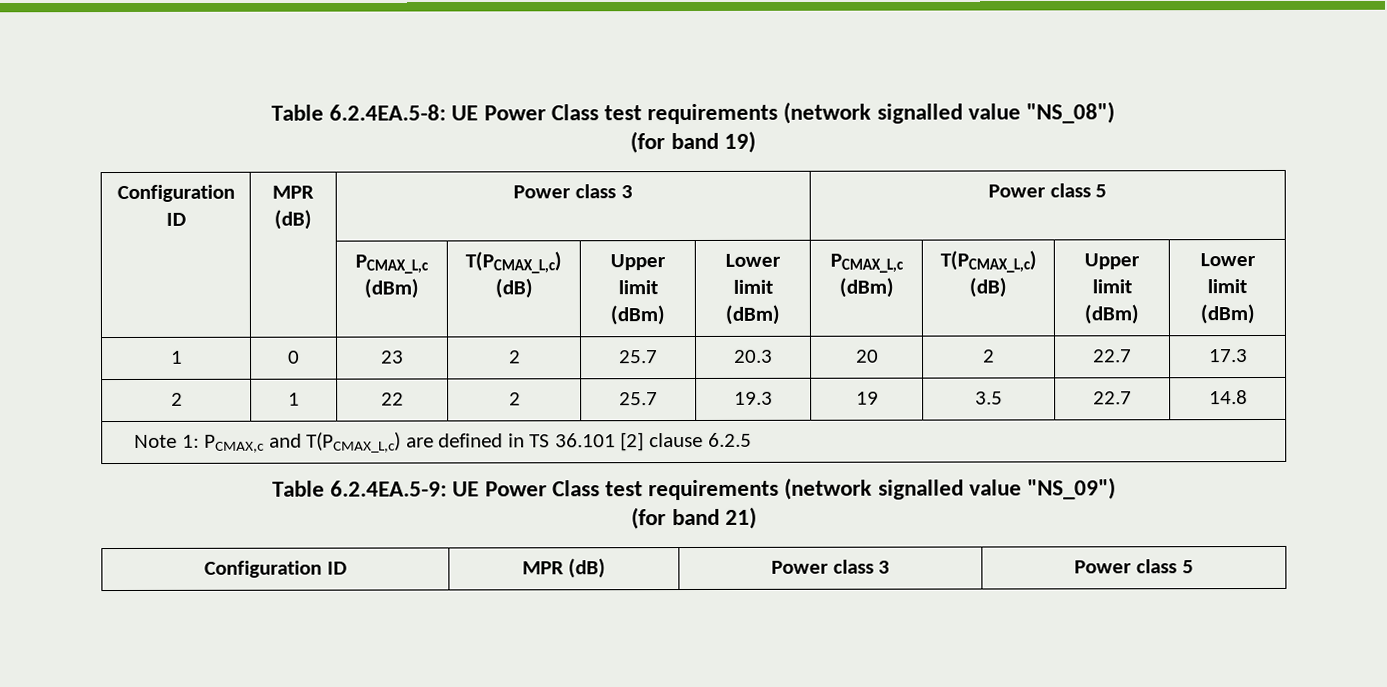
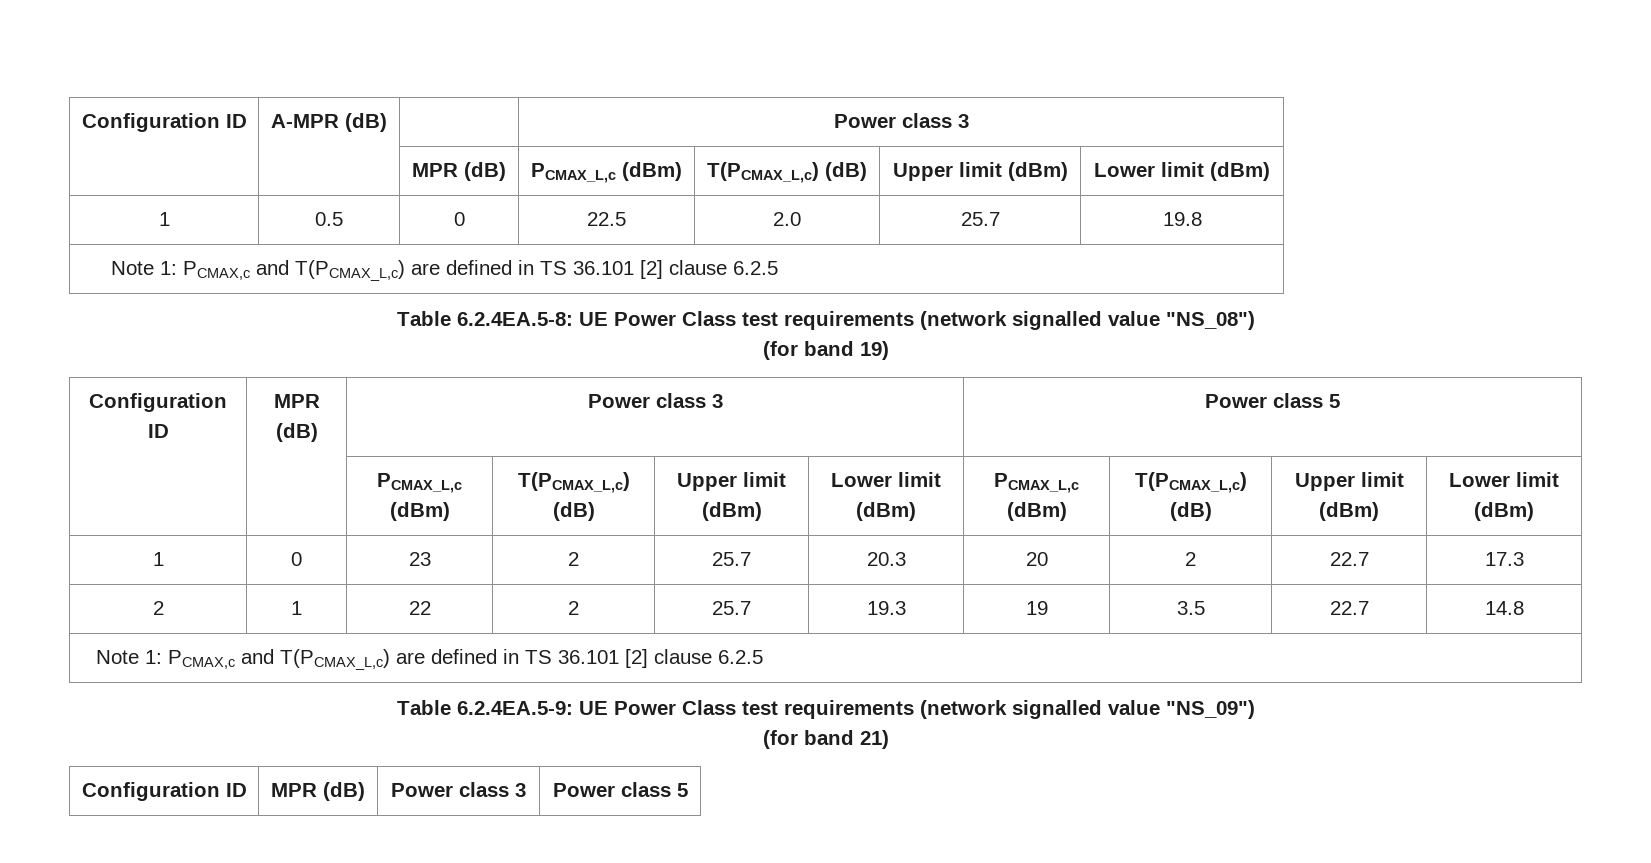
(270, 112) none -> [81,113,247,132] [271,113,387,132] [833,113,969,128] [412,162,506,181] [531,162,682,183] [707,162,867,183] [892,162,1068,181] [1094,162,1270,181] [158,212,170,226] [315,212,343,226] [453,212,465,226] [587,212,626,226] [773,212,801,226] [960,212,1000,226] [1162,212,1202,226] [110,260,778,281] Configuration ID | A-MPR (dB) | | Power class 3 // | | MPR (dB) | PCMAX_L,c (dBm) | T(PCMAX_L,c) (dB) | Upper limit (dBm) | Lower limit (dBm) // 1 | 0.5 | 0 | 22.5 | 2.0 | 25.7 | 19.8 // Note 1: PCMAX,c and T(PCMAX_L,c) are defined in TS 36.101 [2] clause 6.2.5 //

